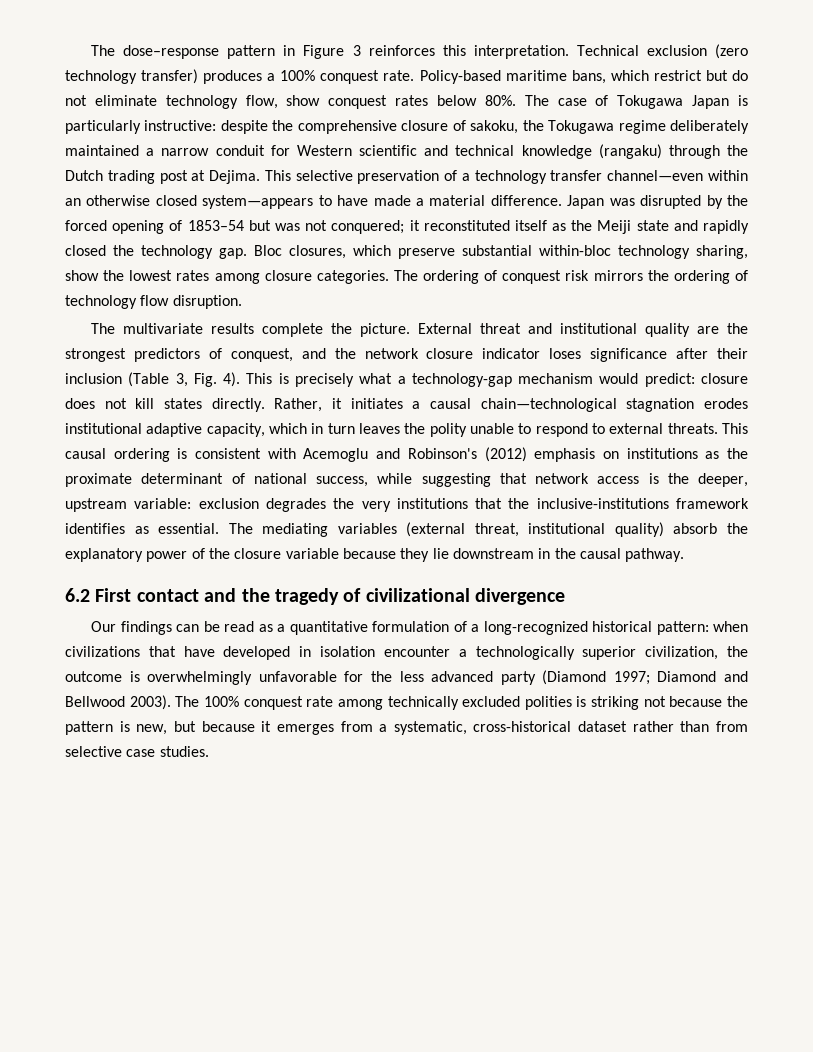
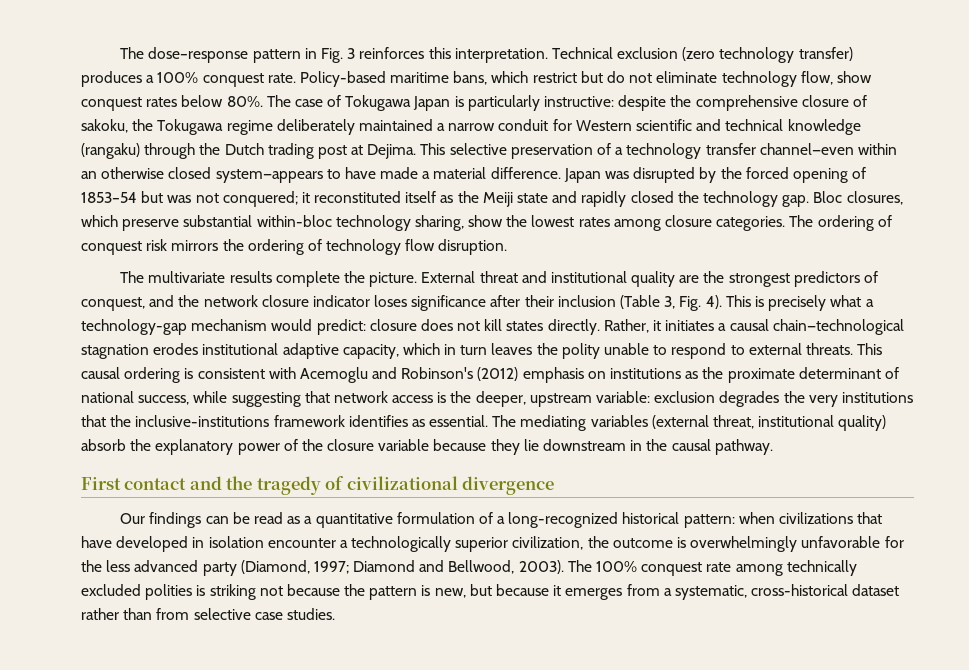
[303,45,345,59] Figure -> [320,48,343,63] Fig.
[65,588,90,602] 6.2 -> (773, 447) none
[542,670,607,685] (Diamond -> [240,560,310,574] (Diamond,
[65,696,125,707] Bellwood -> [448,560,515,574] Bellwood,

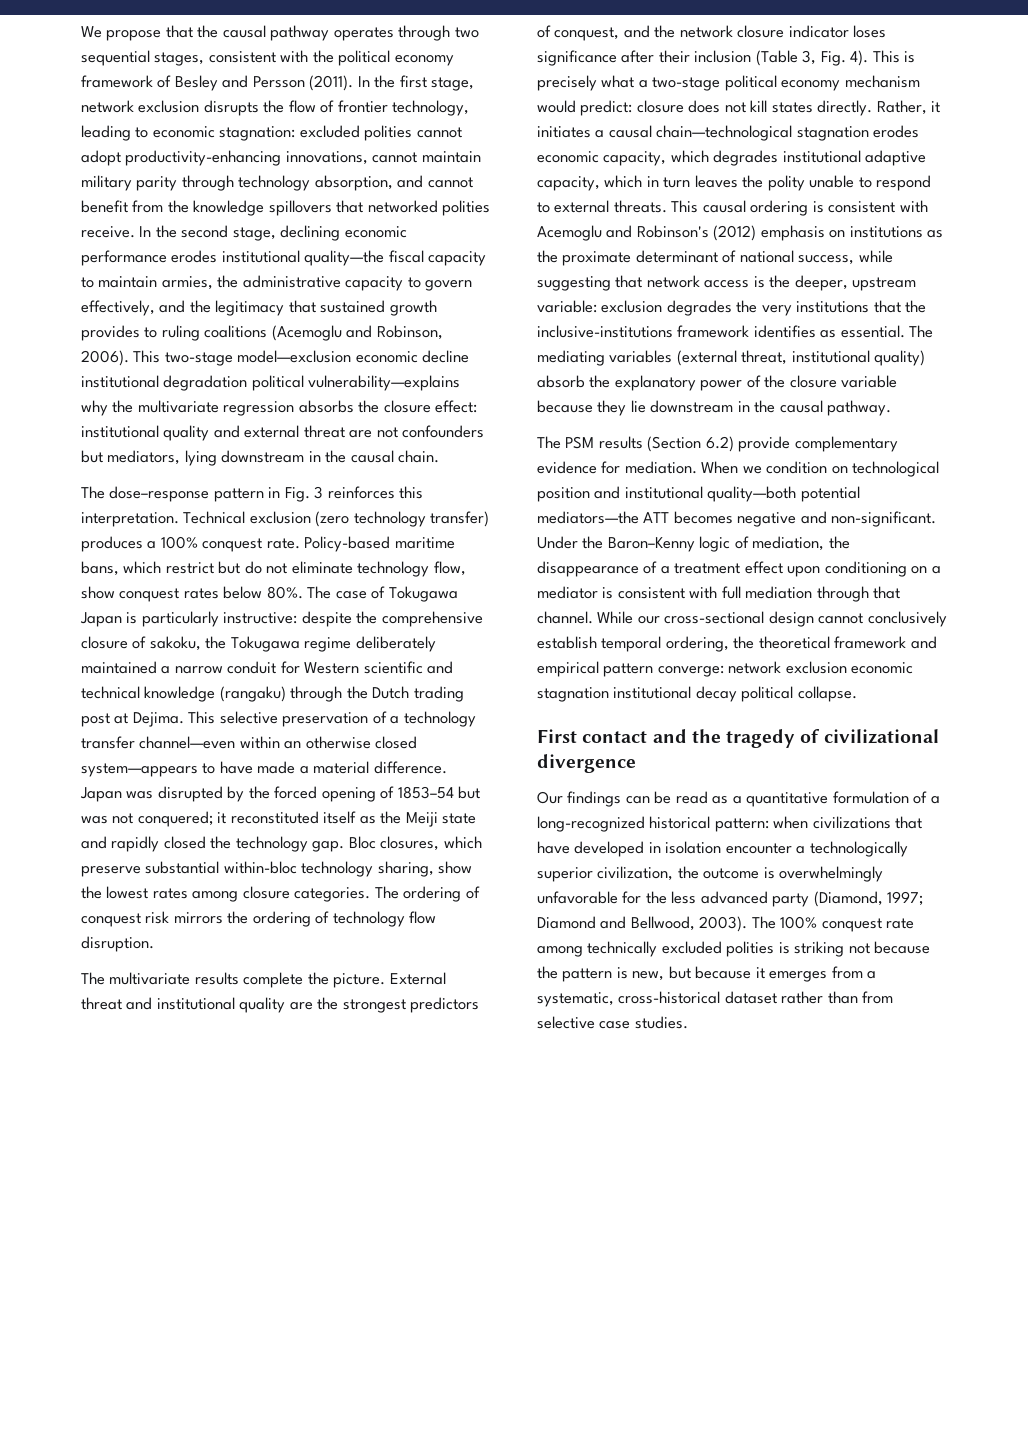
(120, 53) none -> [81,25,479,41] [81,50,454,66] [81,75,475,91] [81,100,470,116] [81,125,462,141] [81,150,481,166] [81,175,473,191] [81,200,491,216] [81,225,407,241] [81,250,487,266] [81,275,473,291] [81,300,437,316] [81,325,443,341] [81,350,470,366] [81,375,461,391] [81,400,478,416] [81,425,485,441] [81,450,440,466] We propose that the causal pathway operates through two sequential stages, consistent with the political economy framework of Besley and Persson (2011). In the first stage, network exclusion disrupts the flow of frontier technology, leading to economic stagnation: excluded polities cannot adopt productivity-enhancing innovations, cannot maintain military parity through technology absorption, and cannot benefit from the knowledge spillovers that networked polities receive. In the second stage, declining economic performance erodes institutional quality—the fiscal capacity to maintain armies, the administrative capacity to govern effectively, and the legitimacy that sustained growth provides to ruling coalitions (Acemoglu and Robinson, 2006). This two-stage model—exclusion economic decline institutional degradation political vulnerability—explains why the multivariate regression absorbs the closure effect: institutional quality and external threat are not confounders but mediators, lying downstream in the causal chain. //
[81,319,187,335] technology-gap -> [652,75,841,91] two-stage political economy
(199, 349) none -> [537,150,779,166] economic capacity, which degrades
(773, 447) none -> [537,436,898,452] [537,461,940,477] [537,486,860,502] [537,511,937,527] [537,536,850,552] [537,561,941,577] [537,586,901,602] [537,611,947,627] [537,636,937,652] [537,661,914,677] [537,686,857,702] // The PSM results (Section 6.2) provide complementary evidence for mediation. When we condition on technological position and institutional quality—both potential mediators—the ATT becomes negative and non-significant. Under the Baron–Kenny logic of mediation, the disappearance of a treatment effect upon conditioning on a mediator is consistent with full mediation through that channel. While our cross-sectional design cannot conclusively establish temporal ordering, the theoretical framework and empirical pattern converge: network exclusion economic stagnation institutional decay political collapse.

